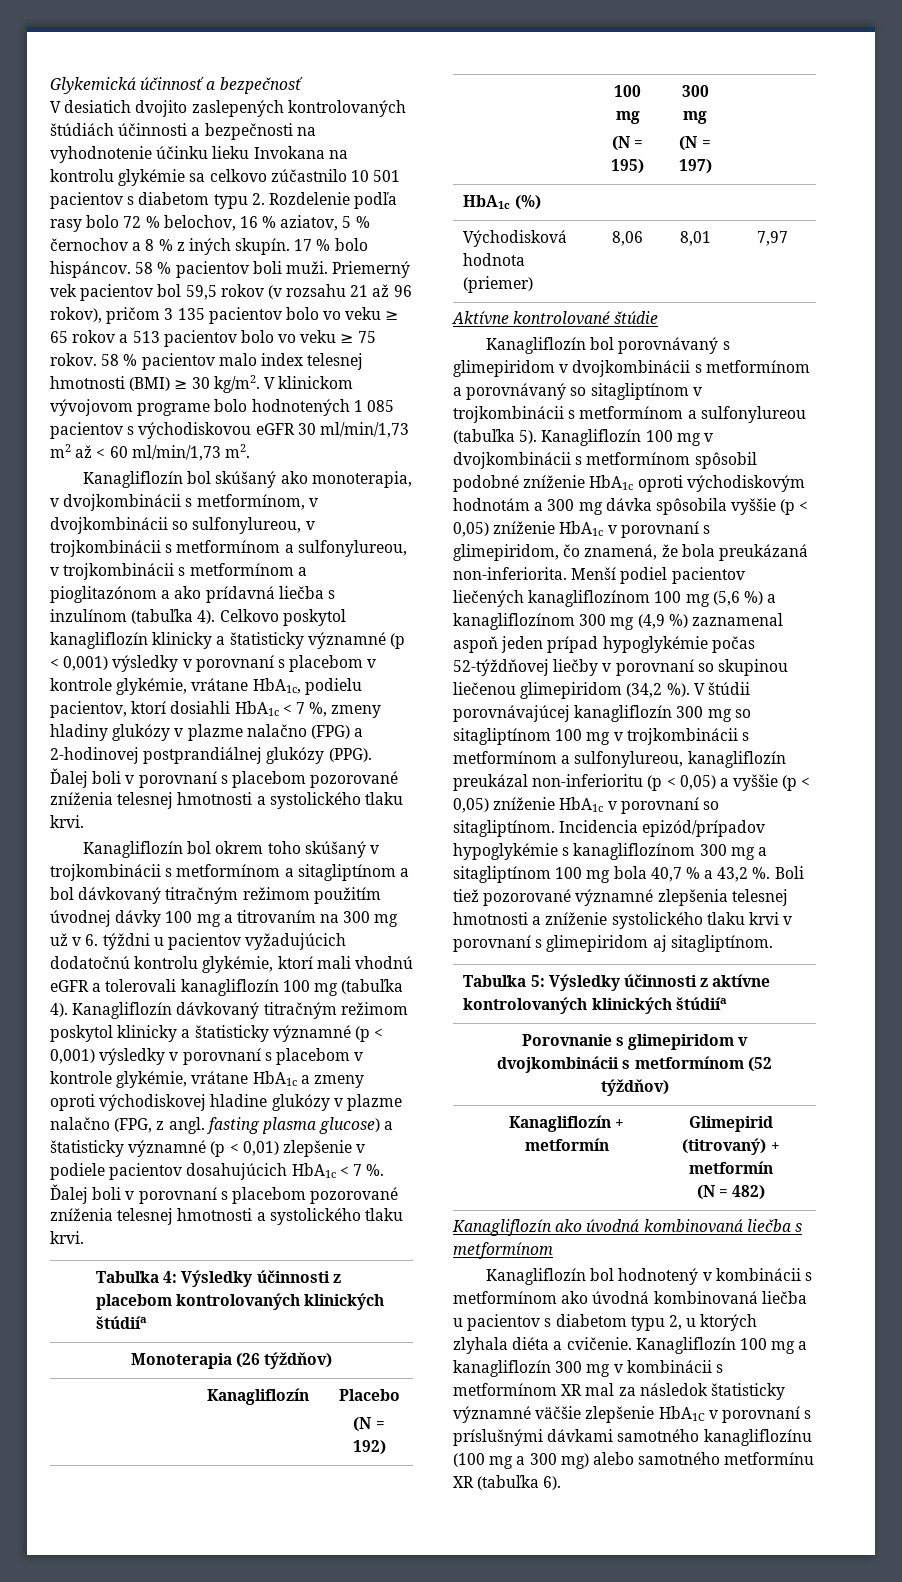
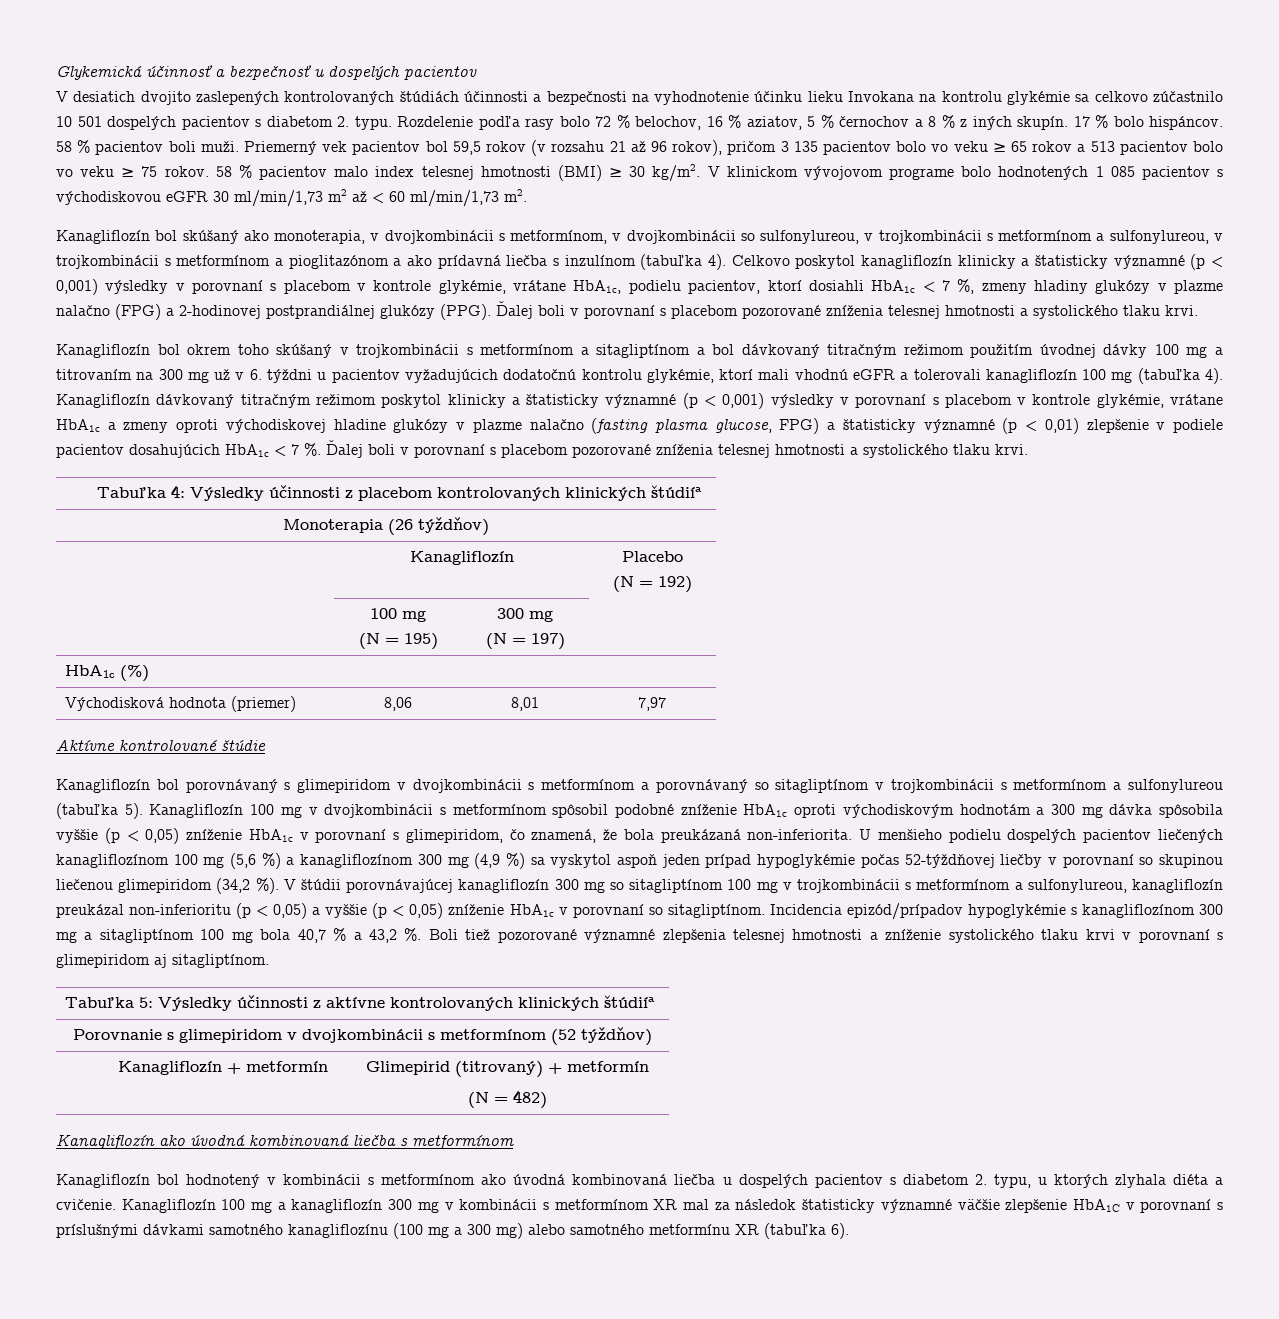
(303, 85) none -> [314,66,477,80] u dospelých pacientov
[50,192,265,209] pacientov s diabetom typu 2. -> [107,116,392,130] dospelých pacientov s diabetom 2. typu.
[114,1117,381,1134] (FPG, z angl. fasting plasma glucose) -> [591,418,820,434] (fasting plasma glucose, FPG)
[571,567,668,584] Menší podiel -> [859,829,1077,843] U menšieho podielu dospelých
[691,613,783,626] zaznamenal -> [530,854,612,868] sa vyskytol
[467,1314,682,1331] pacientov s diabetom typu 2, -> [738,1174,1031,1188] dospelých pacientov s diabetom 2. typu,

